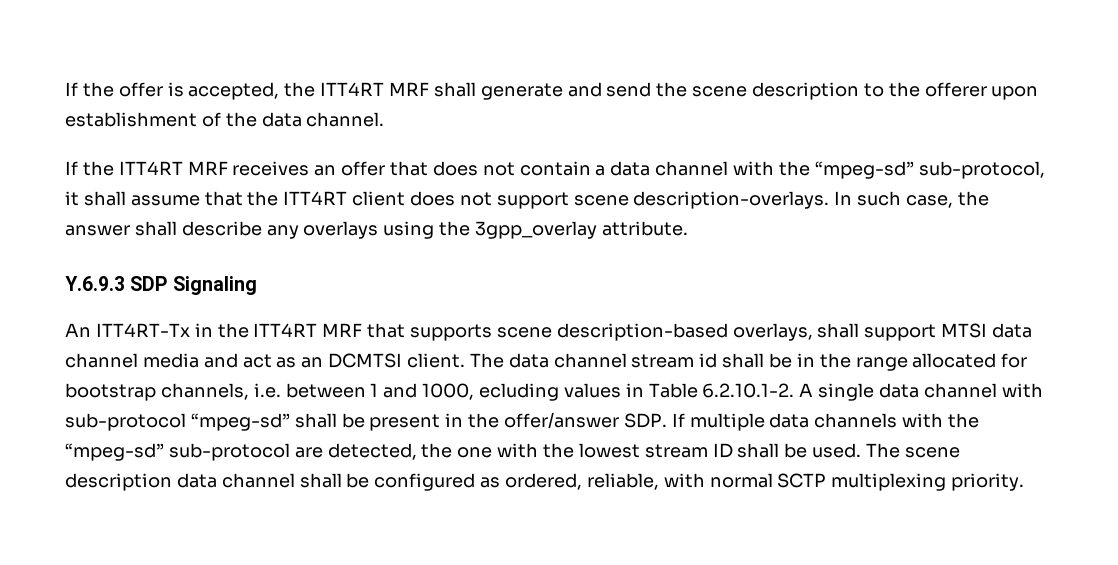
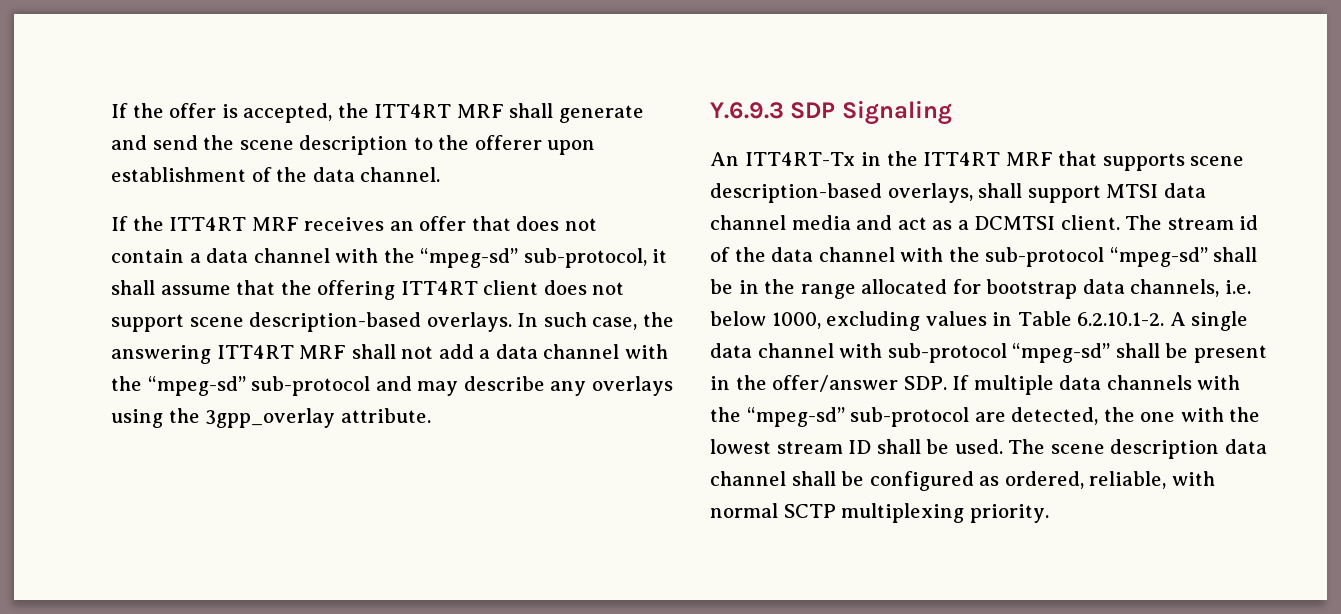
(279, 198) none -> [317,280,396,300] offering
[633,191,830,209] description-overlays. -> [249,312,512,332] description-based overlays.
[65,221,177,236] answer shall -> [111,344,668,364] [111,376,459,396] answering ITT4RT MRF shall not add a data channel with the “mpeg-sd” sub-protocol and may
[301,357,324,368] an -> [957,220,969,230] a
[508,353,718,368] data channel stream id -> [1167,215,1259,230] [710,247,1208,267] stream id of the data channel with the sub-protocol “mpeg-sd”
(156, 392) none -> [1082,279,1125,294] data
[285,383,560,401] between 1 and 1000, ecluding -> [710,311,921,331] below 1000, excluding

